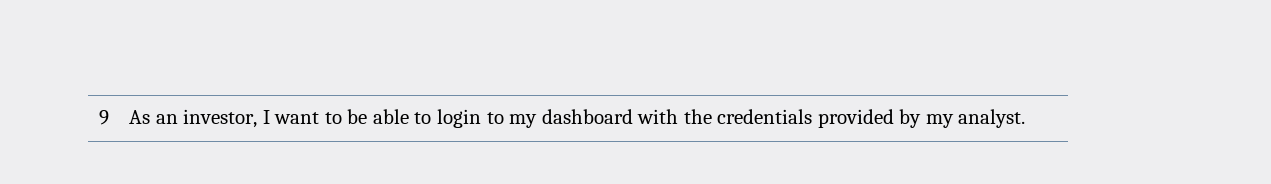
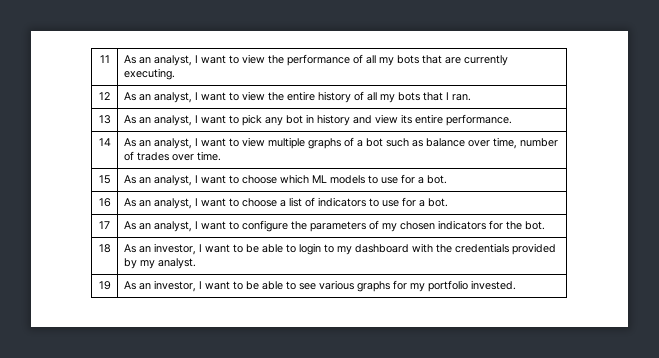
[99,110,109,125] 9 -> [99,55,110,63] [123,54,508,66] [123,68,175,80] [99,92,110,100] [123,91,471,103] [98,115,111,124] [123,114,512,126] [98,138,111,146] [123,137,558,149] [123,151,221,161] [98,175,111,184] [123,174,447,186] [98,198,111,207] [123,197,448,209] [99,221,110,229] [123,220,545,232] [98,244,111,253] 11 | As an analyst, I want to view the performance of all my bots that are currently executing. // 12 | As an analyst, I want to view the entire history of all my bots that I ran. // 13 | As an analyst, I want to pick any bot in history and view its entire performance. // 14 | As an analyst, I want to view multiple graphs of a bot such as balance over time, number of trades over time. // 15 | As an analyst, I want to choose which ML models to use for a bot. // 16 | As an analyst, I want to choose a list of indicators to use for a bot. // 17 | As an analyst, I want to configure the parameters of my chosen indicators for the bot. // 18
(1026, 118) none -> [98,281,111,290] [123,280,516,292] // 19 | As an investor, I want to be able to see various graphs for my portfolio invested.

